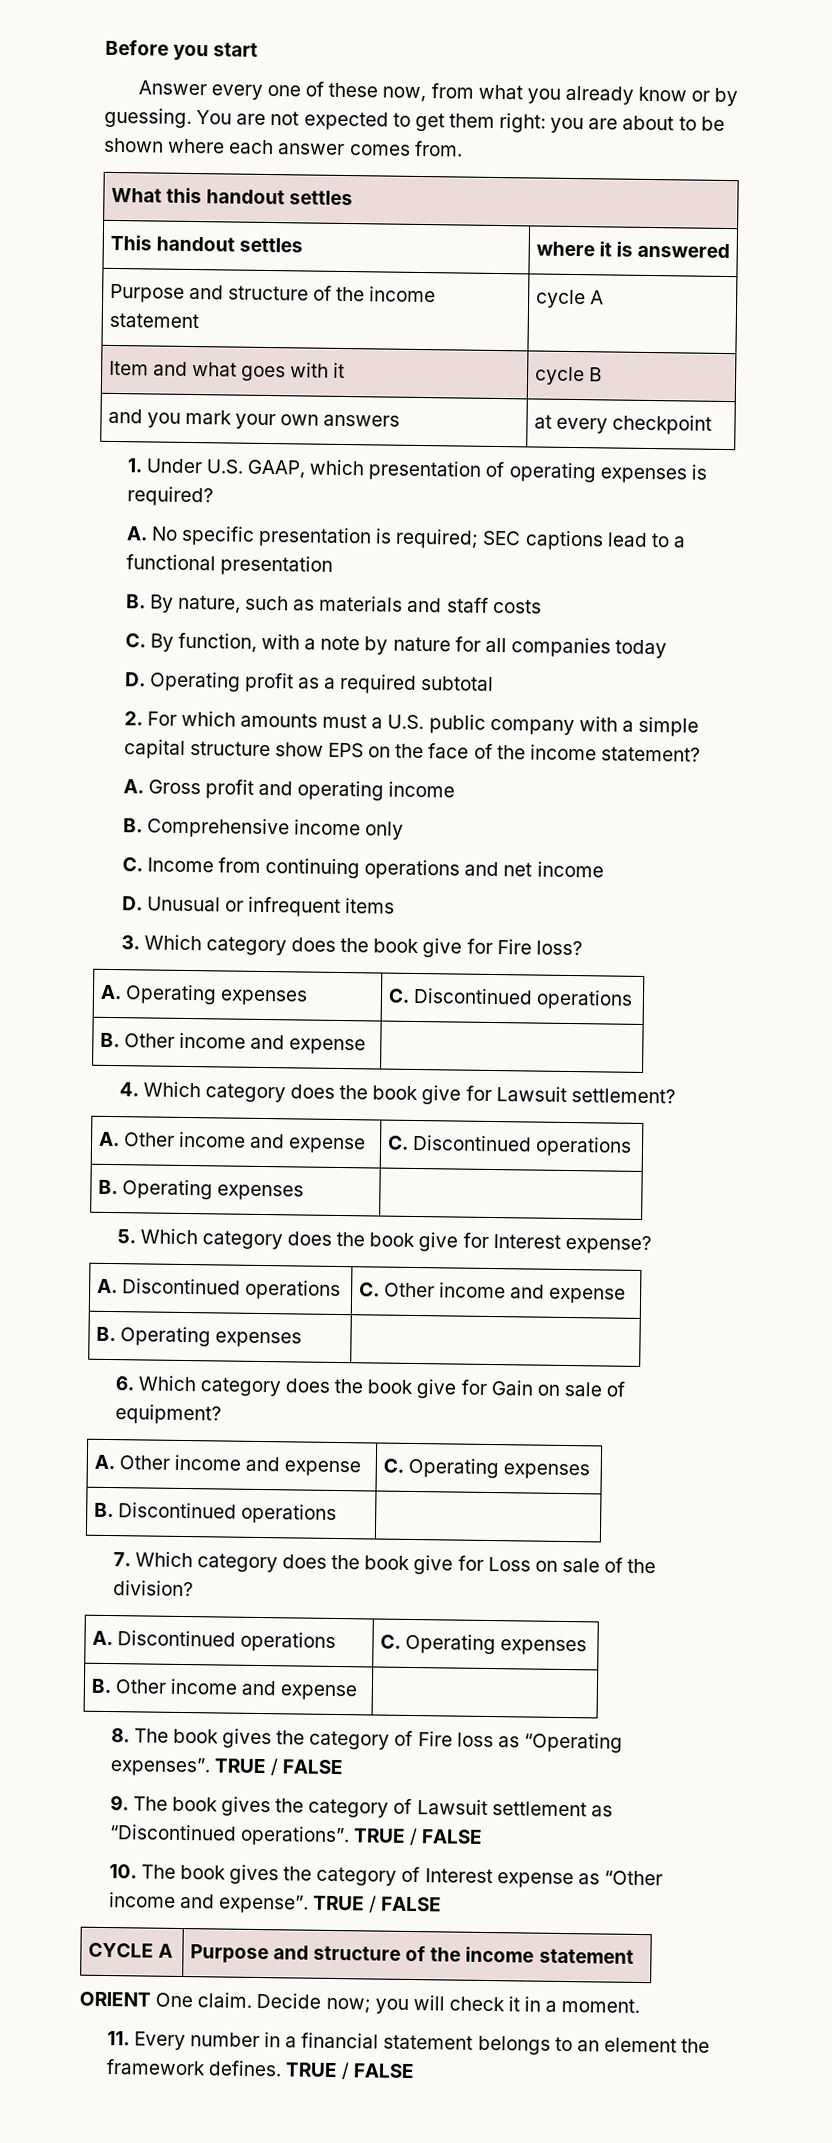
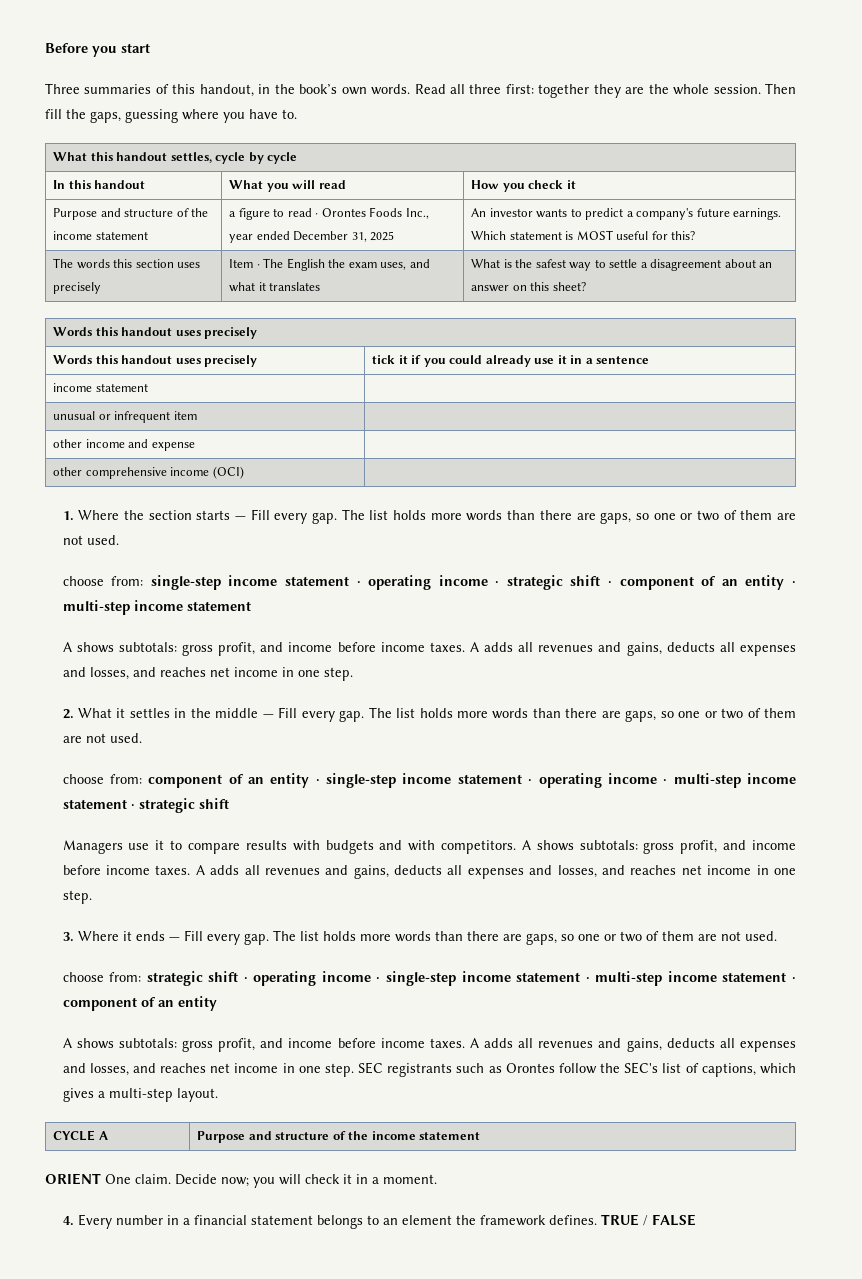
[137,80,739,107] [104,107,725,134] [104,137,463,157] [110,187,354,206] [109,234,304,253] [535,241,731,259] Answer every one of these now, from what you already know or by guessing. You are not expected to get them right: you are about to be shown where each answer comes from. // What this handout settles // This handout settles | where it is answered -> [45,83,797,98] [45,109,297,123] [53,152,298,164] [53,180,146,189] [229,180,346,192] [471,180,576,192] Three summaries of this handout, in the book’s own words. Read all three first: together they are the whole session. Then fill the gaps, guessing where you have to. // What this handout settles, cycle by cycle // In this handout | What you will read | How you check it
[535,289,604,309] [108,360,346,382] [534,366,602,386] [107,408,401,430] [533,414,713,435] [126,458,707,484] [126,486,214,507] [125,525,686,551] [125,554,333,576] [125,594,542,614] [124,632,668,659] [124,671,495,694] [123,710,700,737] [123,739,701,762] [122,779,456,801] [122,817,405,840] [121,857,604,880] [121,896,396,918] [120,934,583,958] [99,984,309,1006] [387,987,634,1010] [99,1032,367,1055] [118,1081,676,1105] [97,1131,367,1154] [386,1134,633,1157] [97,1179,305,1201] [116,1228,652,1255] [96,1278,342,1301] [358,1282,627,1304] [95,1326,303,1348] [114,1375,626,1399] [114,1404,222,1425] [93,1454,362,1477] [382,1457,591,1480] [93,1502,338,1525] [112,1551,657,1575] [112,1580,194,1597] [91,1630,337,1653] [379,1633,588,1656] [90,1678,358,1701] [110,1728,623,1753] [109,1757,344,1777] [109,1795,613,1818] [108,1824,484,1847] [108,1864,663,1889] [108,1892,443,1914] cycle A // Item and what goes with it | cycle B // and you mark your own answers | at every checkpoint // 1. Under U.S. GAAP, which presentation of operating expenses is required? // A. No specific presentation is required; SEC captions lead to a functional presentation // B. By nature, such as materials and staff costs // C. By function, with a note by nature for all companies today // D. Operating profit as a required subtotal // 2. For which amounts must a U.S. public company with a simple capital structure show EPS on the face of the income statement? // A. Gross profit and operating income // B. Comprehensive income only // C. Income from continuing operations and net income // D. Unusual or infrequent items // 3. Which category does the book give for Fire loss? // A. Operating expenses | C. Discontinued operations // B. Other income and expense | // 4. Which category does the book give for Lawsuit settlement? // A. Other income and expense | C. Discontinued operations // B. Operating expenses | // 5. Which category does the book give for Interest expense? // A. Discontinued operations | C. Other income and expense // B. Operating expenses | // 6. Which category does the book give for Gain on sale of equipment? // A. Other income and expense | C. Operating expenses // B. Discontinued operations | // 7. Which category does the book give for Loss on sale of the division? // A. Discontinued operations | C. Operating expenses // B. Other income and expense | // 8. The book gives the category of Fire loss as “Operating expenses”. TRUE / FALSE // 9. The book gives the category of Lawsuit settlement as “Discontinued operations”. TRUE / FALSE // 10. The book gives the category of Interest expense as “Other income and expense”. TRUE / FALSE -> [229,207,429,220] [229,231,395,243] [471,208,782,220] [471,230,696,240] [53,258,201,269] [53,282,102,294] [229,258,430,271] [229,282,321,292] [471,259,773,271] [471,282,586,292] [53,327,258,339] [53,355,258,367] [372,355,650,367] [53,383,148,392] [53,411,197,423] [53,439,195,451] [53,466,244,479] [62,509,797,524] [62,535,119,545] [62,575,797,590] [62,600,251,615] [62,642,796,656] [62,667,353,681] [62,707,796,722] [62,733,142,743] [62,773,796,788] [62,798,229,813] [62,840,796,854] [62,865,797,879] [62,890,92,904] [62,930,777,945] [62,971,797,986] [62,996,217,1011] [62,1038,796,1052] [62,1062,796,1077] [62,1088,218,1102] a figure to read · Orontes Foods Inc., year ended December 31, 2025 | An investor wants to predict a company's future earnings. Which statement is MOST useful for this? // The words this section uses precisely | Item · The English the exam uses, and what it translates | What is the safest way to settle a disagreement about an answer on this sheet? // Words this handout uses precisely // Words this handout uses precisely | tick it if you could already use it in a sentence // income statement | // unusual or infrequent item | // other income and expense | // other comprehensive income (OCI) | // 1. Where the section starts — Fill every gap. The list holds more words than there are gaps, so one or two of them are not used. // choose from: single-step income statement · operating income · strategic shift · component of an entity · multi-step income statement // A shows subtotals: gross profit, and income before income taxes. A adds all revenues and gains, deducts all expenses and losses, and reaches net income in one step. // 2. What it settles in the middle — Fill every gap. The list holds more words than there are gaps, so one or two of them are not used. // choose from: component of an entity · single-step income statement · operating income · multi-step income statement · strategic shift // Managers use it to compare results with budgets and with competitors. A shows subtotals: gross profit, and income before income taxes. A adds all revenues and gains, deducts all expenses and losses, and reaches net income in one step. // 3. Where it ends — Fill every gap. The list holds more words than there are gaps, so one or two of them are not used. // choose from: strategic shift · operating income · single-step income statement · multi-step income statement · component of an entity // A shows subtotals: gross profit, and income before income taxes. A adds all revenues and gains, deducts all expenses and losses, and reaches net income in one step. SEC registrants such as Orontes follow the SEC's list of captions, which gives a multi-step layout.
[106,2031,130,2046] 11. -> [62,1216,74,1226] 4.

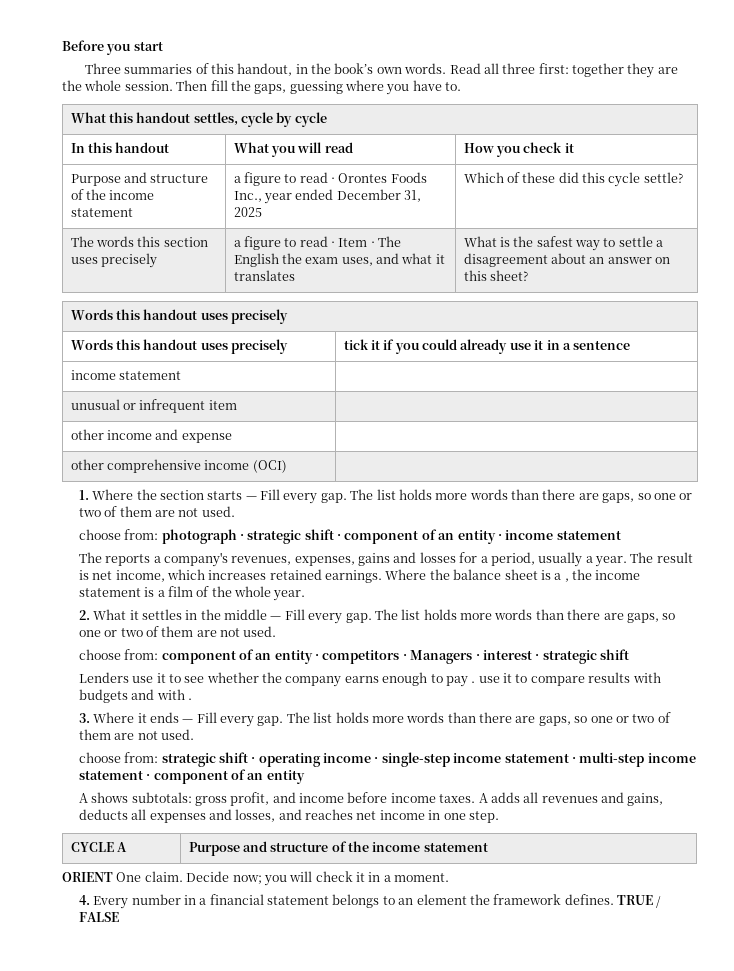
[471,208,782,220] [471,230,696,240] An investor wants to predict a company's future earnings. Which statement is MOST useful for this? -> [463,172,683,187] Which of these did this cycle settle?
(102, 288) none -> [233,236,335,250] a figure to read ·
[150,575,488,590] single-step income statement · operating income -> [161,529,237,544] photograph
[62,600,251,615] [62,642,796,656] [62,667,353,681] multi-step income statement // A shows subtotals: gross profit, and income before income taxes. A adds all revenues and gains, deducts all expenses and losses, and reaches net income in one step. -> [505,530,621,540] [78,552,693,567] [78,569,641,583] [78,586,306,601] income statement // The reports a company's revenues, expenses, gains and losses for a period, usually a year. The result is net income, which increases retained earnings. Where the balance sheet is a , the income statement is a film of the whole year.
[326,773,796,788] [62,798,229,813] [62,840,123,854] single-step income statement · operating income · multi-step income statement · strategic shift // Managers -> [322,649,630,664] [78,672,476,687] competitors · Managers · interest · strategic shift // Lenders use it to see whether the company earns enough to pay .
[441,840,796,854] [62,865,797,879] [62,890,92,904] competitors. A shows subtotals: gross profit, and income before income taxes. A adds all revenues and gains, deducts all expenses and losses, and reaches net income in one step. -> [187,698,192,700] .
[358,1062,796,1077] [62,1088,218,1102] SEC registrants such as Orontes follow the SEC's list of captions, which gives a multi-step layout. -> (499, 817) none

